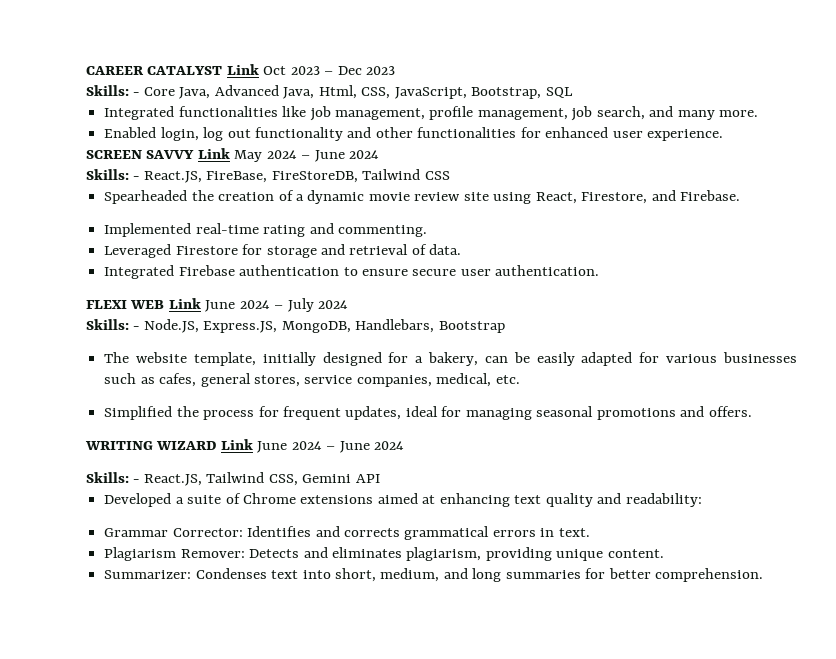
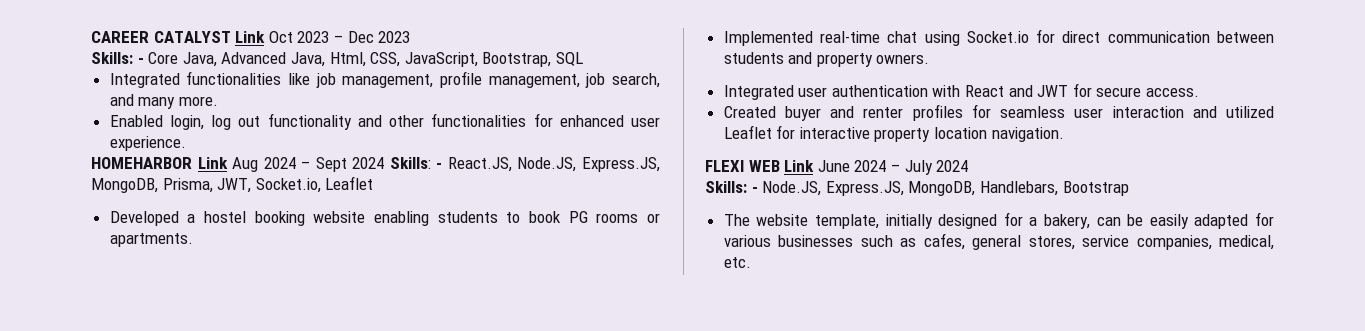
[86,148,380,162] [86,169,450,183] [104,190,741,204] [104,223,427,237] [104,244,462,258] [104,265,600,279] SCREEN SAVVY Link May 2024 – June 2024 // Skills: - React.JS, FireBase, FireStoreDB, Tailwind CSS // Spearheaded the creation of a dynamic movie review site using React, Firestore, and Firebase. // Implemented real-time rating and commenting. // Leveraged Firestore for storage and retrieval of data. // Integrated Firebase authentication to ensure secure user authentication. -> [91,157,660,172] [91,176,374,193] [109,211,661,226] [109,233,193,247] [723,29,1274,46] [723,52,930,67] [723,83,1200,100] [723,104,1274,121] [723,125,1064,142] HOMEHARBOR Link Aug 2024 – Sept 2024 Skills: - React.JS, Node.JS, Express.JS, MongoDB, Prisma, JWT, Socket.io, Leaflet // Developed a hostel booking website enabling students to book PG rooms or apartments. // Implemented real-time chat using Socket.io for direct communication between students and property owners. // Integrated user authentication with React and JWT for secure access. // Created buyer and renter profiles for seamless user interaction and utilized Leaflet for interactive property location navigation.
[104,406,752,420] [85,439,405,453] [86,472,380,486] [104,493,702,507] [104,526,590,540] [104,547,664,561] [104,568,764,582] // Simplified the process for frequent updates, ideal for managing seasonal promotions and offers. // WRITING WIZARD Link June 2024 – June 2024 // Skills: - React.JS, Tailwind CSS, Gemini API // Developed a suite of Chrome extensions aimed at enhancing text quality and readability: // Grammar Corrector: Identifies and corrects grammatical errors in text. // Plagiarism Remover: Detects and eliminates plagiarism, providing unique content. // Summarizer: Condenses text into short, medium, and long summaries for better comprehension. -> (751, 262) none

